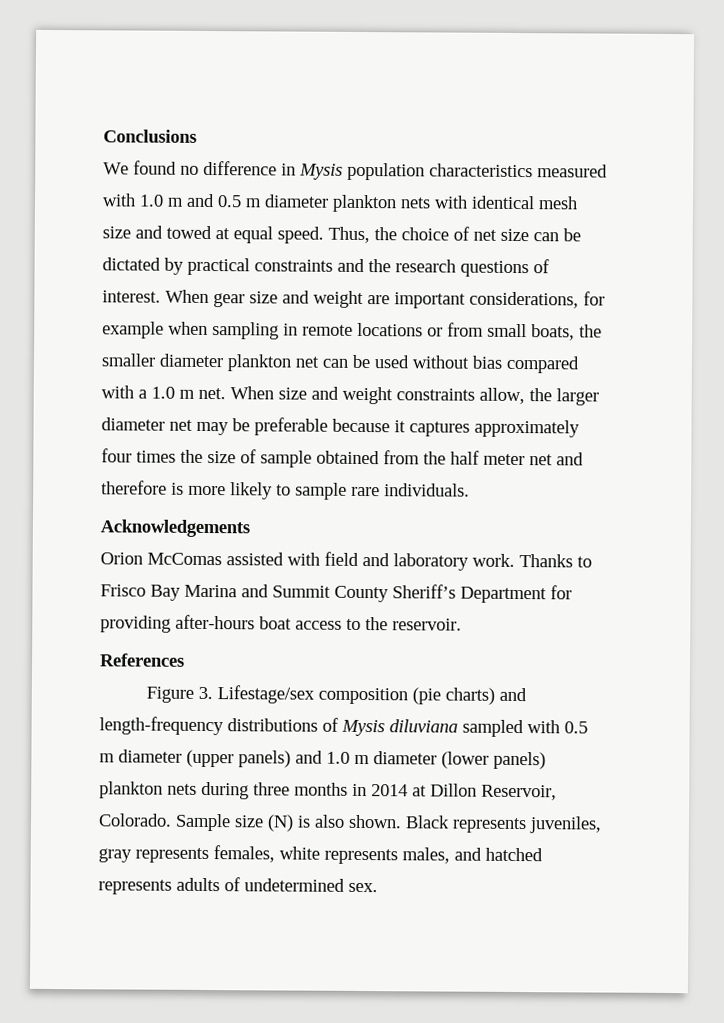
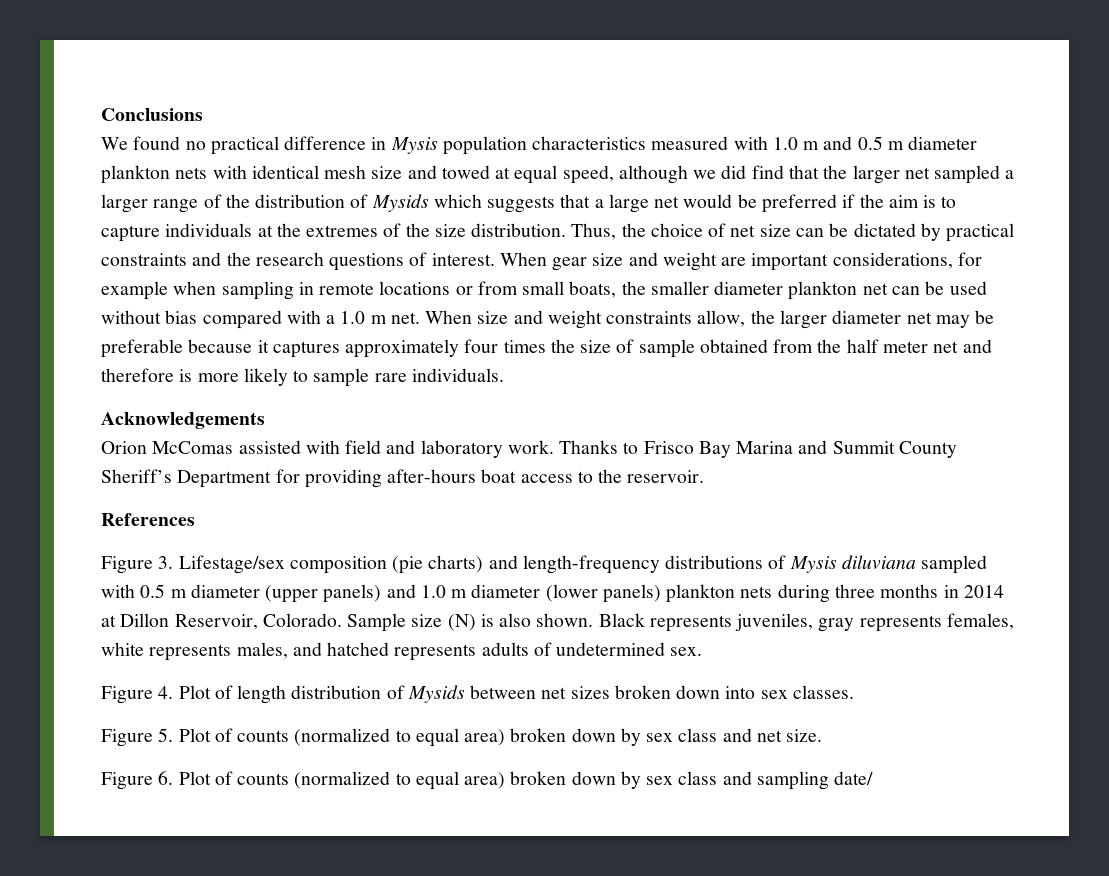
(199, 170) none -> [210,136,279,155] practical
[277,226,324,244] speed. -> [562,165,1015,184] [101,194,957,213] [101,223,567,242] speed, although we did find that the larger net sampled a larger range of the distribution of Mysids which suggests that a large net would be preferred if the aim is to capture individuals at the extremes of the size distribution.
(378, 887) none -> [101,685,854,704] [101,728,823,747] [101,771,874,790] // Figure 4. Plot of length distribution of Mysids between net sizes broken down into sex classes. // Figure 5. Plot of counts (normalized to equal area) broken down by sex class and net size. // Figure 6. Plot of counts (normalized to equal area) broken down by sex class and sampling date/

